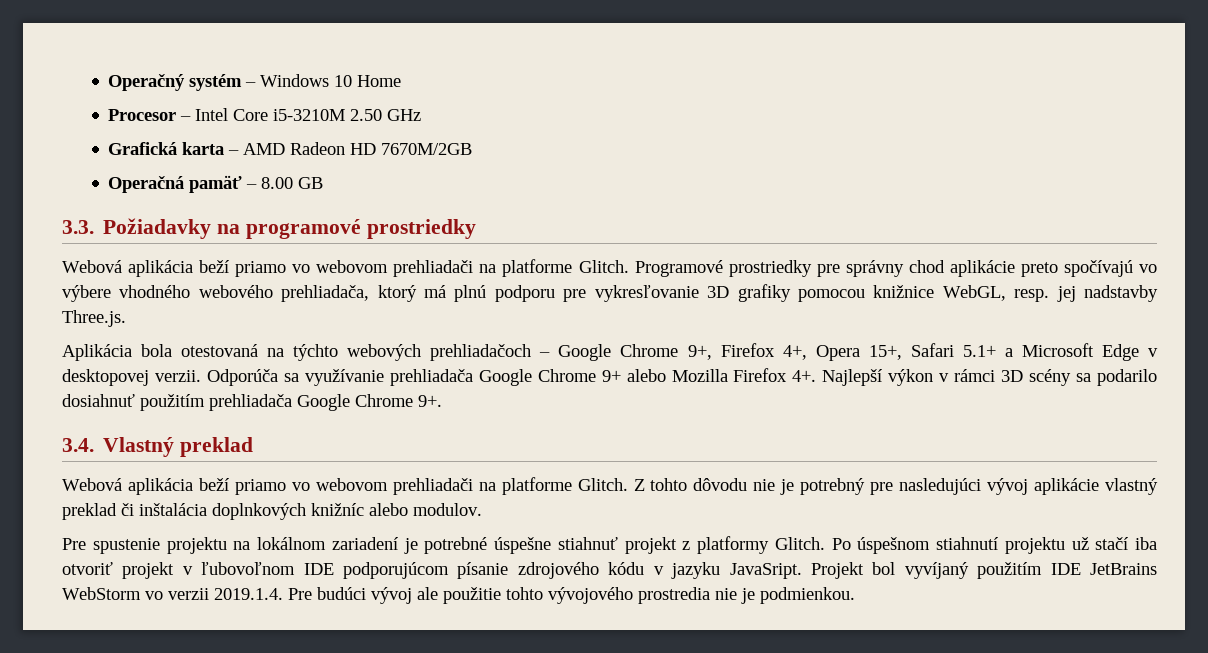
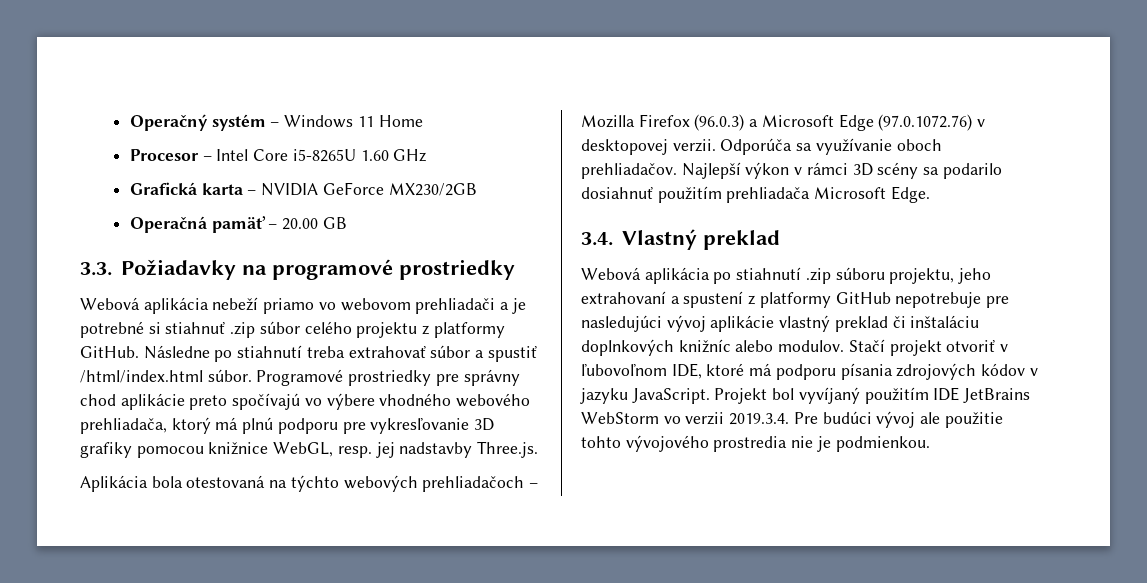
[334,75,353,87] 10 -> [357,116,374,127] 11
[273,109,383,121] i5-3210M 2.50 -> [292,149,389,162] i5-8265U 1.60
[243,142,473,155] AMD Radeon HD 7670M/2GB -> [261,182,477,196] NVIDIA GeForce MX230/2GB
[261,177,294,189] 8.00 -> [282,218,319,230] 20.00
[199,259,629,277] beží priamo vo webovom prehliadači na platforme Glitch. -> [212,297,526,314] [80,321,505,338] [80,345,537,362] [80,369,252,383] nebeží priamo vo webovom prehliadači a je potrebné si stiahnuť .zip súbor celého projektu z platformy GitHub. Následne po stiahnutí treba extrahovať súbor a spustiť /html/index.html súbor.
[558,343,996,361] Google Chrome 9+, Firefox 4+, Opera 15+, Safari 5.1+ -> [581,114,745,131] Mozilla Firefox (96.0.3)
(1139, 352) none -> [878,114,973,131] (97.0.1072.76)
[389,368,817,386] prehliadača Google Chrome 9+ alebo Mozilla Firefox 4+. -> [896,139,942,151] [581,163,677,179] oboch prehliadačov.
[297,394,442,411] Google Chrome 9+. -> [814,186,930,203] Microsoft Edge.
[198,477,866,495] beží priamo vo webovom prehliadači na platforme Glitch. Z tohto dôvodu nie je potrebný -> [713,267,992,284] [581,291,982,308] po stiahnutí .zip súboru projektu, jeho extrahovaní a spustení z platformy GitHub nepotrebuje
[139,503,207,516] inštalácia -> [910,315,980,328] inštaláciu
[62,536,1157,554] [62,562,645,579] // Pre spustenie projektu na lokálnom zariadení je potrebné úspešne stiahnuť projekt z platformy Glitch. Po úspešnom stiahnutí projektu už stačí iba otvoriť projekt v ľubovoľnom IDE podporujúcom písanie zdrojového kódu -> [848,339,1009,356] [581,363,1026,380] Stačí projekt otvoriť v ľubovoľnom IDE, ktoré má podporu písania zdrojových kódov
[729,563,802,579] JavaSript. -> [631,388,710,404] JavaScript.
[214,588,283,600] 2019.1.4. -> [729,413,790,425] 2019.3.4.

